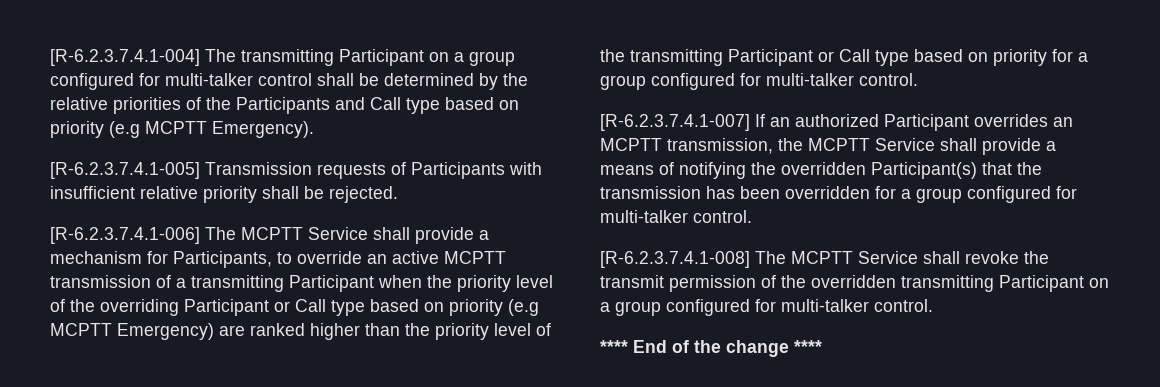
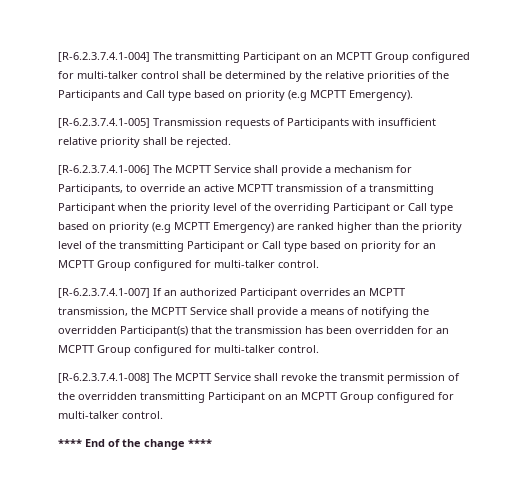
[454,51,515,66] a group -> [320,52,409,63] an MCPTT Group
[1078,52,1088,62] [600,75,646,90] a group -> [423,243,436,249] [58,260,131,271] an MCPTT Group
[901,188,962,203] a group -> [436,328,449,334] [58,345,131,356] an MCPTT Group
[600,301,661,316] a group -> [285,392,374,403] an MCPTT Group

